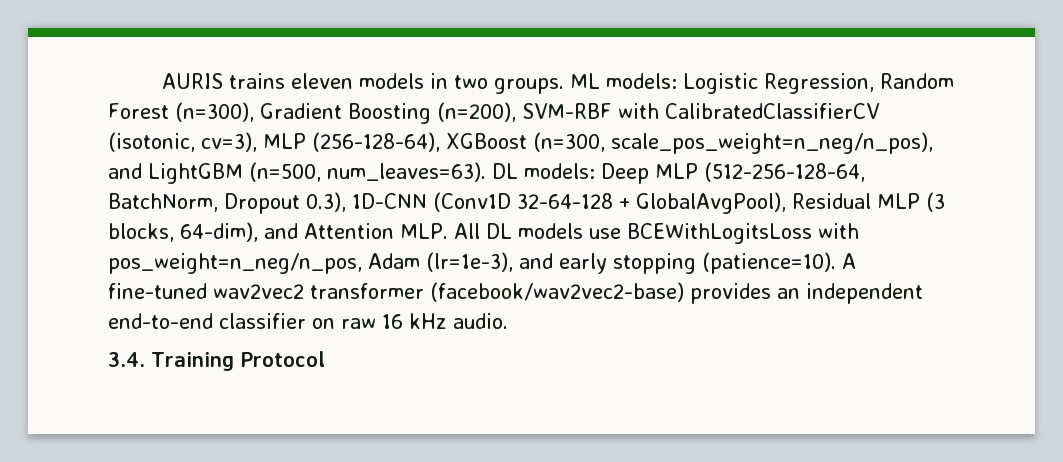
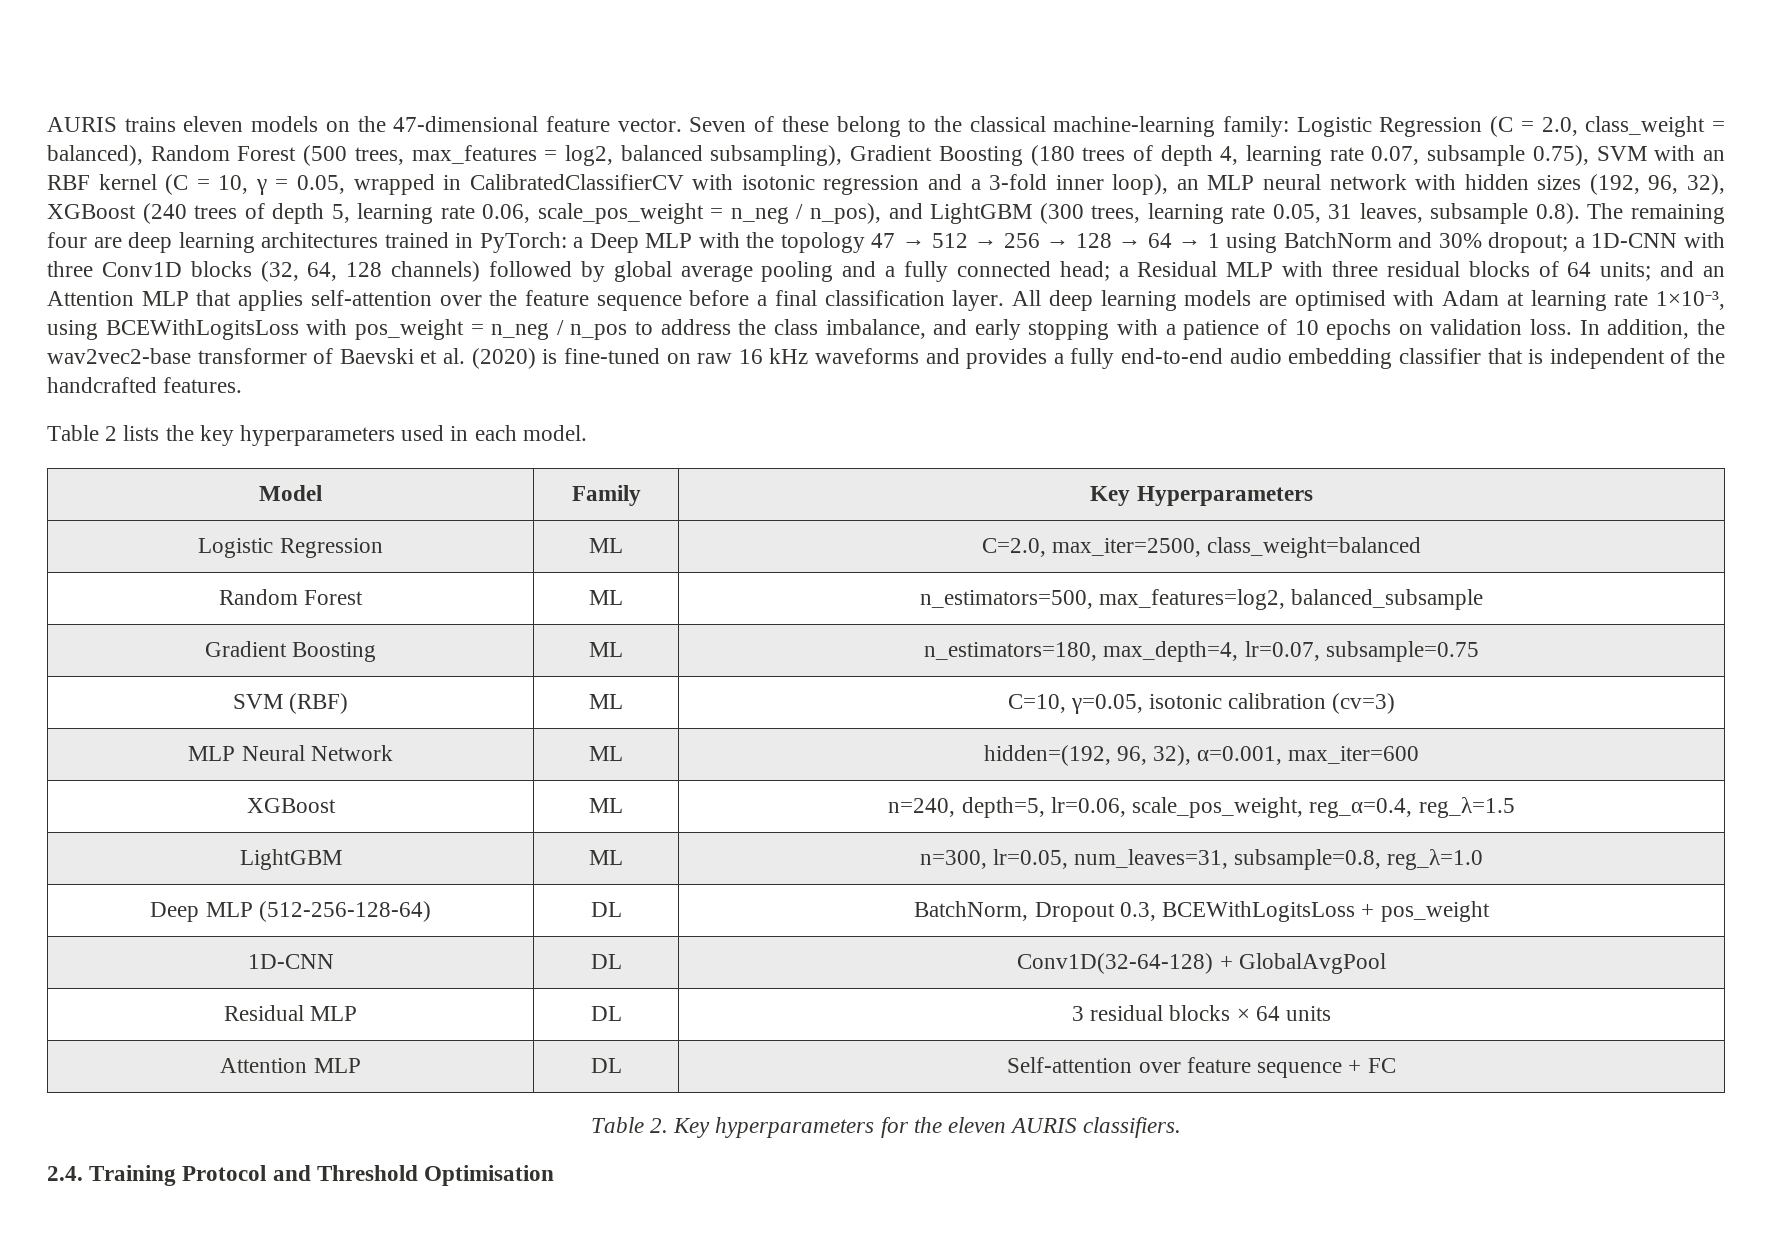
[430,73,955,94] [108,102,880,124] [108,132,933,154] [108,162,865,184] [108,192,945,214] [108,222,859,244] [108,252,856,274] [108,282,923,304] [108,313,508,329] [108,351,325,371] in two groups. ML models: Logistic Regression, Random Forest (n=300), Gradient Boosting (n=200), SVM-RBF with CalibratedClassifierCV (isotonic, cv=3), MLP (256-128-64), XGBoost (n=300, scale_pos_weight=n_neg/n_pos), and LightGBM (n=500, num_leaves=63). DL models: Deep MLP (512-256-128-64, BatchNorm, Dropout 0.3), 1D-CNN (Conv1D 32-64-128 + GlobalAvgPool), Residual MLP (3 blocks, 64-dim), and Attention MLP. All DL models use BCEWithLogitsLoss with pos_weight=n_neg/n_pos, Adam (lr=1e-3), and early stopping (patience=10). A fine-tuned wav2vec2 transformer (facebook/wav2vec2-base) provides an independent end-to-end classifier on raw 16 kHz audio. // 3.4. Training Protocol -> [325,116,1725,137] [47,145,1725,166] [47,174,1726,195] [47,203,1725,224] [47,232,1725,253] [47,261,1726,282] [47,290,1726,311] [47,319,1725,340] [47,348,1725,369] [47,377,243,393] [47,425,587,446] [259,485,322,501] [571,485,641,506] [1090,486,1313,506] [198,538,383,558] [589,538,623,553] [981,537,1422,558] [218,589,364,605] [589,590,623,605] [919,589,1484,610] [204,641,377,662] [589,642,623,657] [924,641,1479,662] [232,693,349,714] [589,694,623,709] [1007,693,1396,714] [188,745,393,761] [589,746,623,761] [983,745,1420,766] [246,798,336,813] [589,798,623,813] [888,797,1515,818] [239,849,342,870] [589,850,623,865] [919,849,1484,870] [150,901,431,922] [590,902,622,917] [914,901,1490,922] [247,954,334,969] [590,954,622,969] [1017,953,1386,974] [223,1005,358,1021] [590,1006,622,1021] [1071,1005,1332,1021] [220,1058,361,1073] [590,1058,622,1073] [1007,1057,1396,1078] [590,1117,1182,1138] [47,1165,555,1186] on the 47-dimensional feature vector. Seven of these belong to the classical machine-learning family: Logistic Regression (C = 2.0, class_weight = balanced), Random Forest (500 trees, max_features = log2, balanced subsampling), Gradient Boosting (180 trees of depth 4, learning rate 0.07, subsample 0.75), SVM with an RBF kernel (C = 10, γ = 0.05, wrapped in CalibratedClassifierCV with isotonic regression and a 3-fold inner loop), an MLP neural network with hidden sizes (192, 96, 32), XGBoost (240 trees of depth 5, learning rate 0.06, scale_pos_weight = n_neg / n_pos), and LightGBM (300 trees, learning rate 0.05, 31 leaves, subsample 0.8). The remaining four are deep learning architectures trained in PyTorch: a Deep MLP with the topology 47 → 512 → 256 → 128 → 64 → 1 using BatchNorm and 30% dropout; a 1D-CNN with three Conv1D blocks (32, 64, 128 channels) followed by global average pooling and a fully connected head; a Residual MLP with three residual blocks of 64 units; and an Attention MLP that applies self-attention over the feature sequence before a final classification layer. All deep learning models are optimised with Adam at learning rate 1×10⁻³, using BCEWithLogitsLoss with pos_weight = n_neg / n_pos to address the class imbalance, and early stopping with a patience of 10 epochs on validation loss. In addition, the wav2vec2-base transformer of Baevski et al. (2020) is fine-tuned on raw 16 kHz waveforms and provides a fully end-to-end audio embedding classifier that is independent of the handcrafted features. // Table 2 lists the key hyperparameters used in each model. // Model | Family | Key Hyperparameters // Logistic Regression | ML | C=2.0, max_iter=2500, class_weight=balanced // Random Forest | ML | n_estimators=500, max_features=log2, balanced_subsample // Gradient Boosting | ML | n_estimators=180, max_depth=4, lr=0.07, subsample=0.75 // SVM (RBF) | ML | C=10, γ=0.05, isotonic calibration (cv=3) // MLP Neural Network | ML | hidden=(192, 96, 32), α=0.001, max_iter=600 // XGBoost | ML | n=240, depth=5, lr=0.06, scale_pos_weight, reg_α=0.4, reg_λ=1.5 // LightGBM | ML | n=300, lr=0.05, num_leaves=31, subsample=0.8, reg_λ=1.0 // Deep MLP (512-256-128-64) | DL | BatchNorm, Dropout 0.3, BCEWithLogitsLoss + pos_weight // 1D-CNN | DL | Conv1D(32-64-128) + GlobalAvgPool // Residual MLP | DL | 3 residual blocks × 64 units // Attention MLP | DL | Self-attention over feature sequence + FC // Table 2. Key hyperparameters for the eleven AURIS classifiers. // 2.4. Training Protocol and Threshold Optimisation

